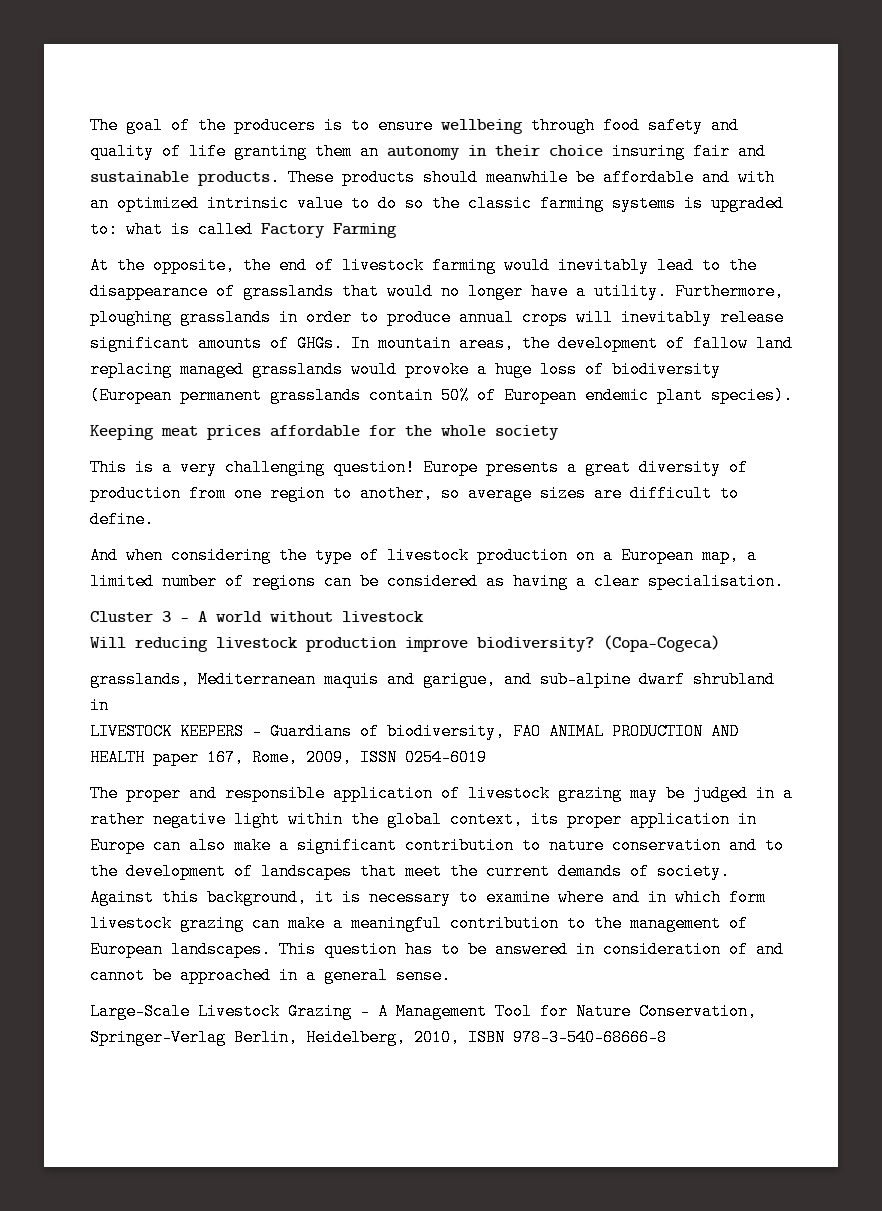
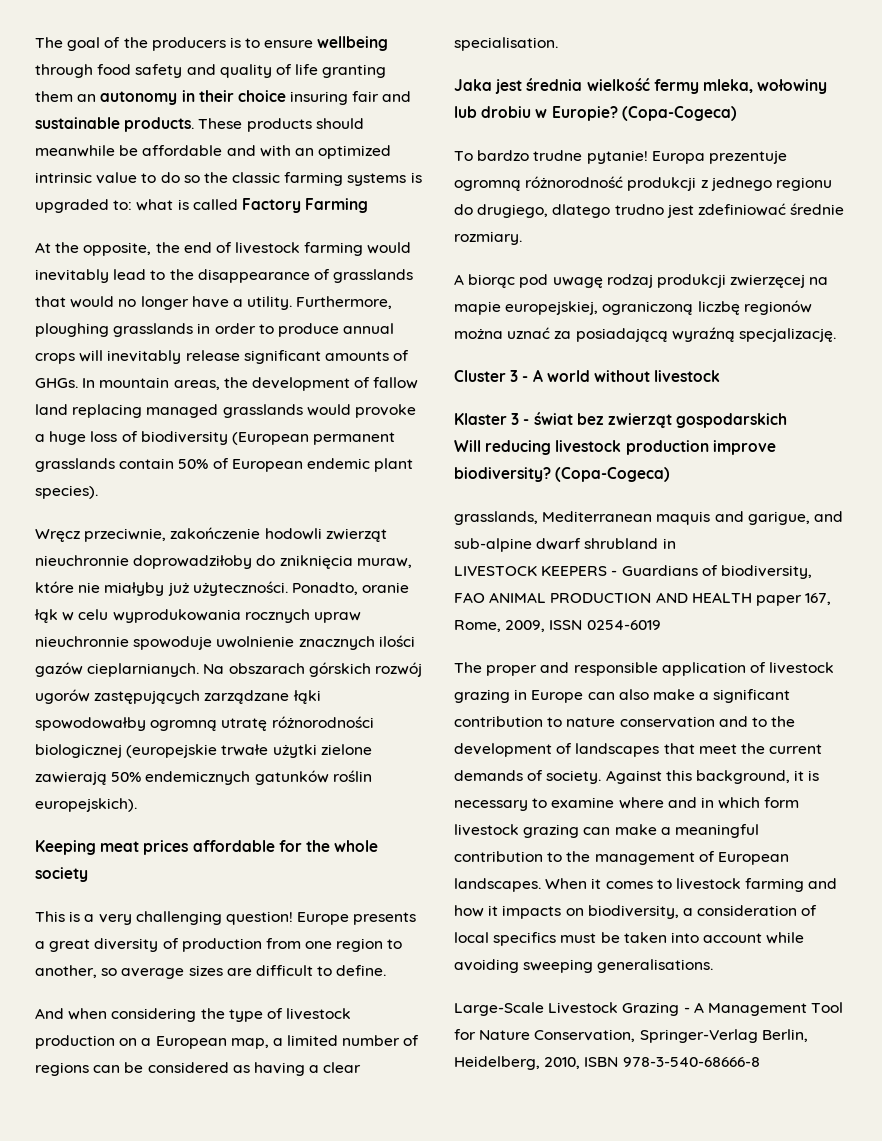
(793, 395) none -> [35,527,387,542] [35,555,412,569] [35,581,410,596] [34,609,361,623] [35,635,415,650] [35,662,422,677] [35,689,321,704] [35,716,374,731] [35,744,372,758] [35,770,372,785] [35,798,137,812] // Wręcz przeciwnie, zakończenie hodowli zwierząt nieuchronnie doprowadziłoby do zniknięcia muraw, które nie miałyby już użyteczności. Ponadto, oranie łąk w celu wyprodukowania rocznych upraw nieuchronnie spowoduje uwolnienie znacznych ilości gazów cieplarnianych. Na obszarach górskich rozwój ugorów zastępujących zarządzane łąki spowodowałby ogromną utratę różnorodności biologicznej (europejskie trwałe użytki zielone zawierają 50% endemicznych gatunków roślin europejskich).
(784, 581) none -> [454,78,828,94] [454,106,737,121] [454,150,787,164] [454,176,832,191] [454,203,845,218] [454,231,522,245] [454,274,829,288] [454,300,812,315] [454,327,836,342] // Jaka jest średnia wielkość fermy mleka, wołowiny lub drobiu w Europie? (Copa-Cogeca) // To bardzo trudne pytanie! Europa prezentuje ogromną różnorodność produkcji z jednego regionu do drugiego, dlatego trudno jest zdefiniować średnie rozmiary. // A biorąc pod uwagę rodzaj produkcji zwierzęcej na mapie europejskiej, ograniczoną liczbę regionów można uznać za posiadającą wyraźną specjalizację.
(424, 616) none -> [454,412,788,428] // Klaster 3 - świat bez zwierząt gospodarskich
[630,785,793,802] [90,811,730,828] may be judged in a rather negative light within the global context, its proper application -> (510, 696) none
[279,941,784,958] [90,967,451,984] This question has to be answered in consideration of and cannot be approached in a general sense. -> [545,878,838,892] [454,905,818,919] [454,932,805,946] [454,959,714,973] When it comes to livestock farming and how it impacts on biodiversity, a consideration of local specifics must be taken into account while avoiding sweeping generalisations.

